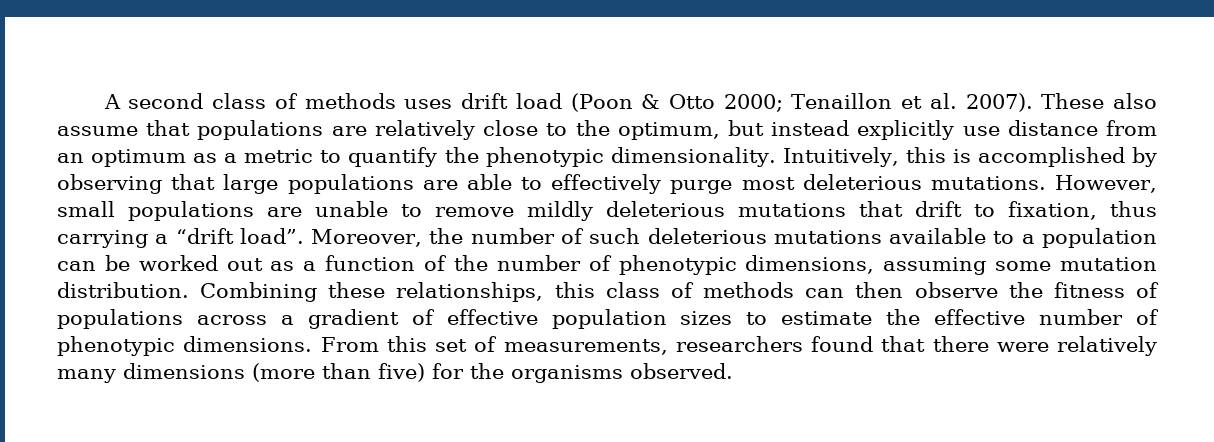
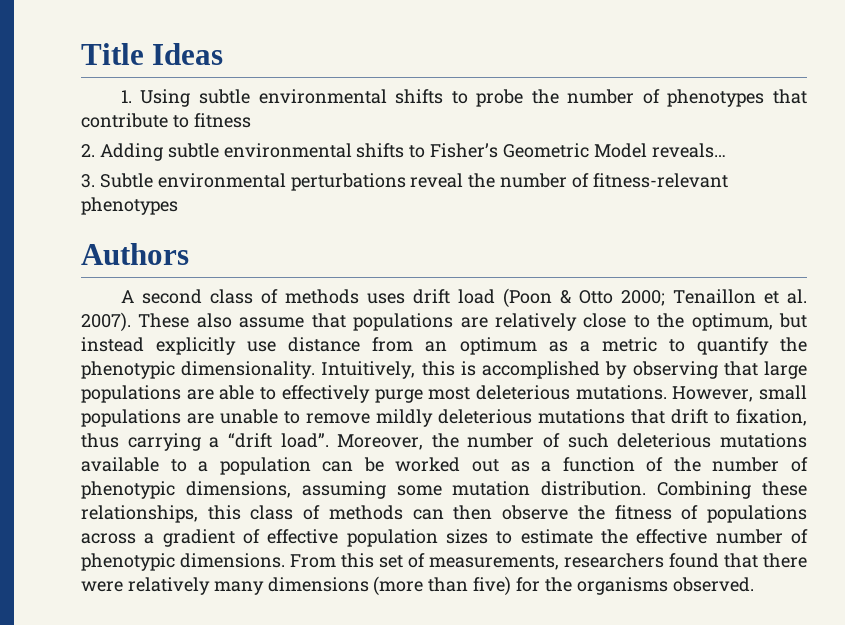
(103, 101) none -> [81,43,224,65] [120,89,807,107] [81,113,251,128] [81,143,726,161] [81,173,728,191] [81,197,178,215] [81,243,189,265] Title Ideas // 1. Using subtle environmental shifts to probe the number of phenotypes that contribute to fitness // 2. Adding subtle environmental shifts to Fisher’s Geometric Model reveals… // 3. Subtle environmental perturbations reveal the number of fitness-relevant phenotypes // Authors //

